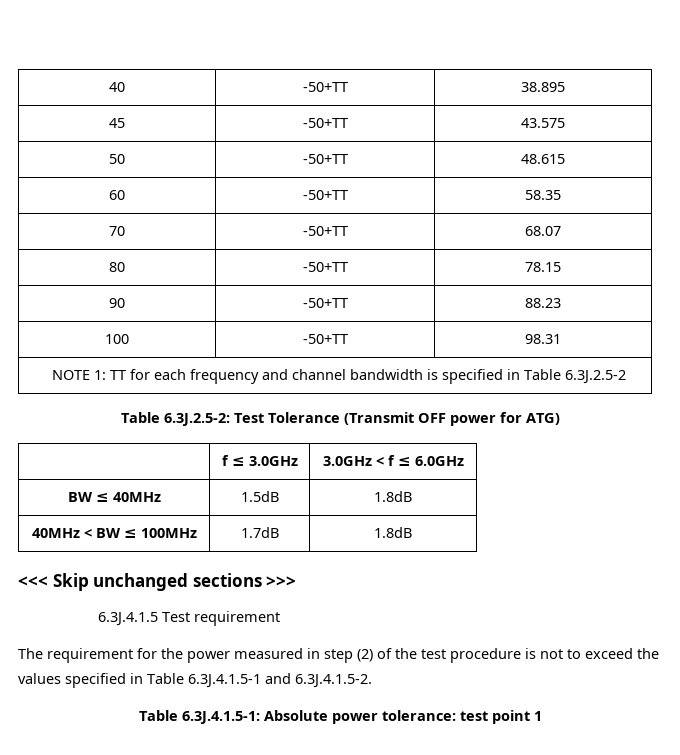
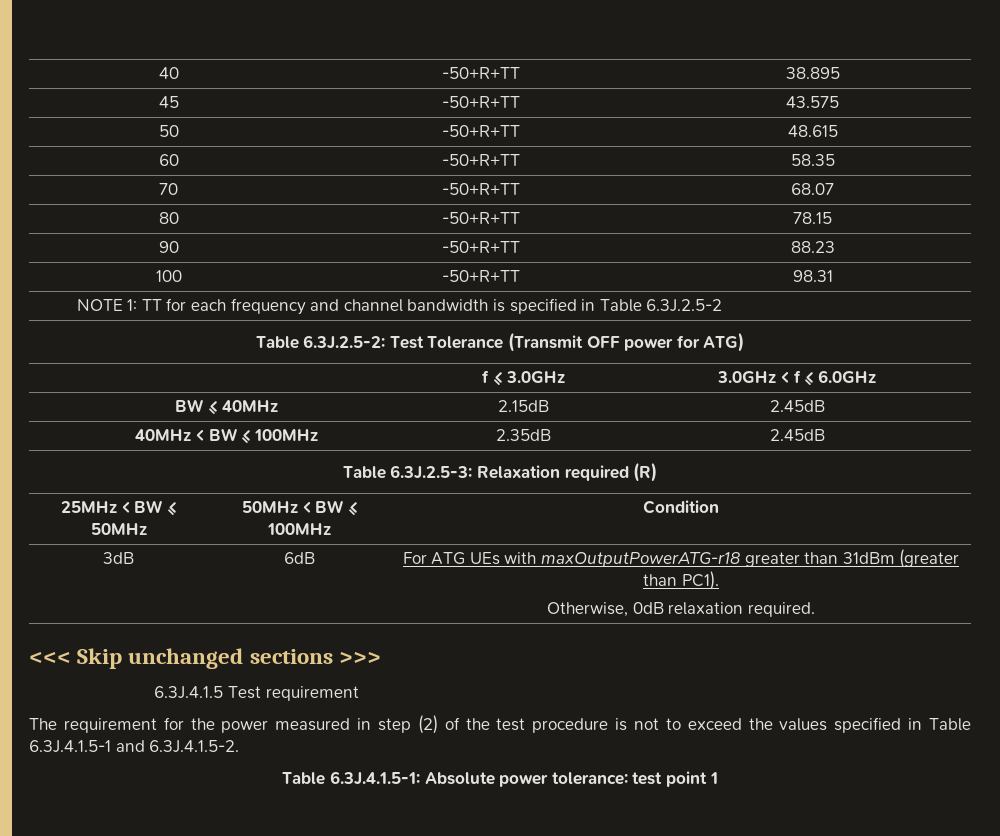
[302,82,348,92] -50+TT -> [442,67,520,79] -50+R+TT
[302,118,348,128] -50+TT -> [442,96,520,108] -50+R+TT
[302,154,348,164] -50+TT -> [442,125,520,137] -50+R+TT
[302,190,348,200] -50+TT -> [442,154,520,166] -50+R+TT
[302,226,348,236] -50+TT -> [442,183,520,195] -50+R+TT
[302,262,348,272] -50+TT -> [442,212,520,224] -50+R+TT
[302,298,348,308] -50+TT -> [442,241,520,253] -50+R+TT
[302,334,348,344] -50+TT -> [442,270,520,282] -50+R+TT
[240,491,279,502] [374,491,412,502] 1.5dB | 1.8dB -> [498,400,549,412] [769,400,825,412] 2.15dB | 2.45dB
[240,527,279,538] [374,527,412,538] 1.7dB | 1.8dB -> [496,429,551,441] [769,429,825,441] [342,462,658,482] [61,500,177,516] [90,523,147,535] [242,500,358,516] [267,523,331,535] [643,500,719,514] [103,552,134,564] [284,552,315,564] [402,549,960,568] [643,571,719,590] [547,602,815,617] 2.35dB | 2.45dB // Table 6.3J.2.5-3: Relaxation required (R) // 25MHz < BW ≤ 50MHz | 50MHz < BW ≤ 100MHz | Condition // 3dB | 6dB | For ATG UEs with maxOutputPowerATG-r18 greater than 31dBm (greater than PC1). // Otherwise, 0dB relaxation required.

